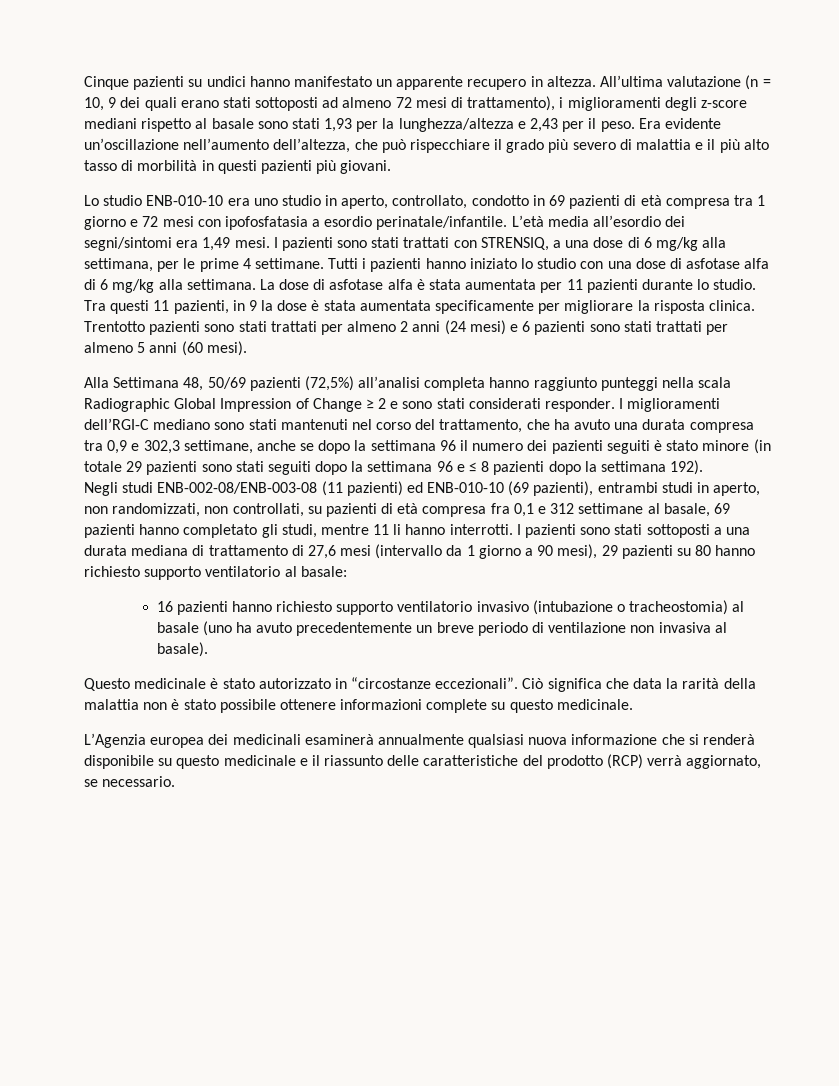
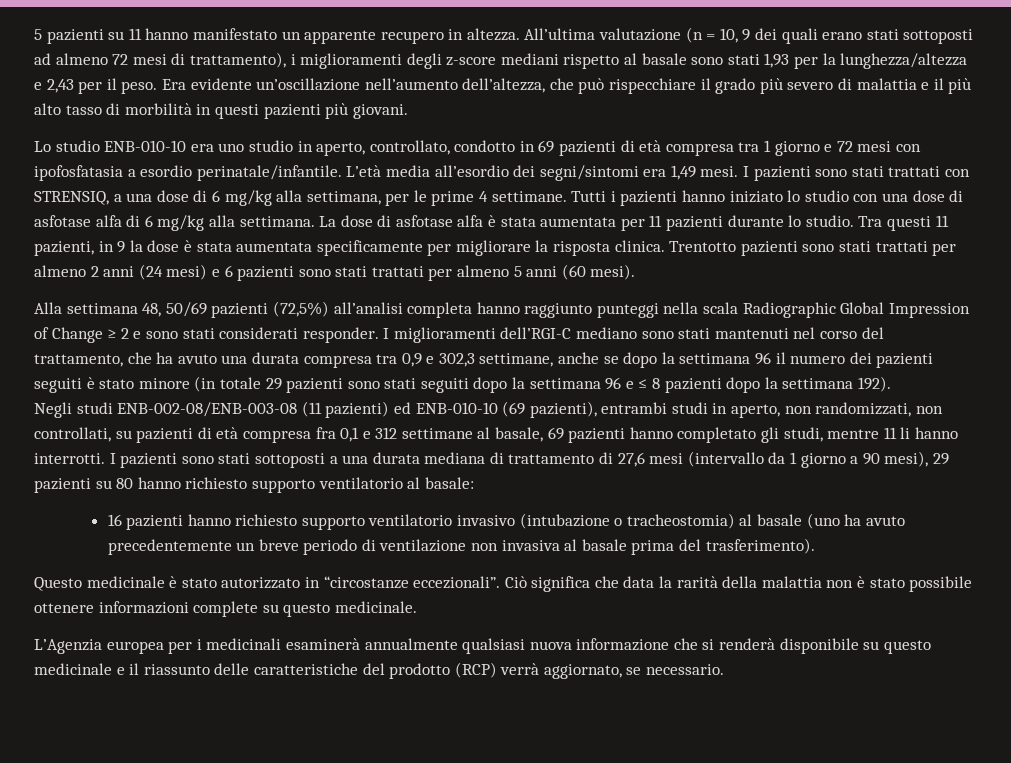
[84,76,246,90] Cinque pazienti su undici -> [34,28,142,44] 5 pazienti su 11
[113,377,180,388] Settimana -> [66,303,138,314] settimana
[156,642,208,657] basale). -> [581,538,815,555] basale prima del trasferimento).
[208,734,229,745] dei -> [168,639,202,654] per i

